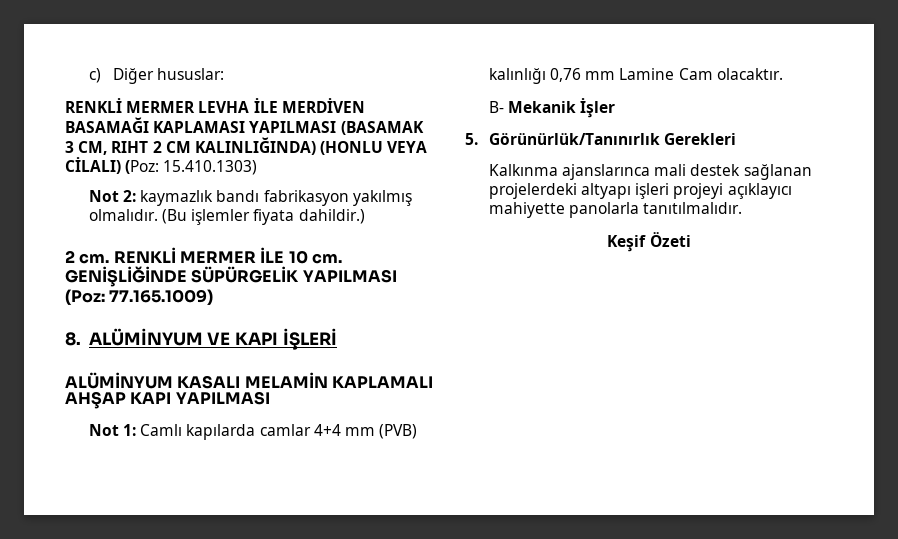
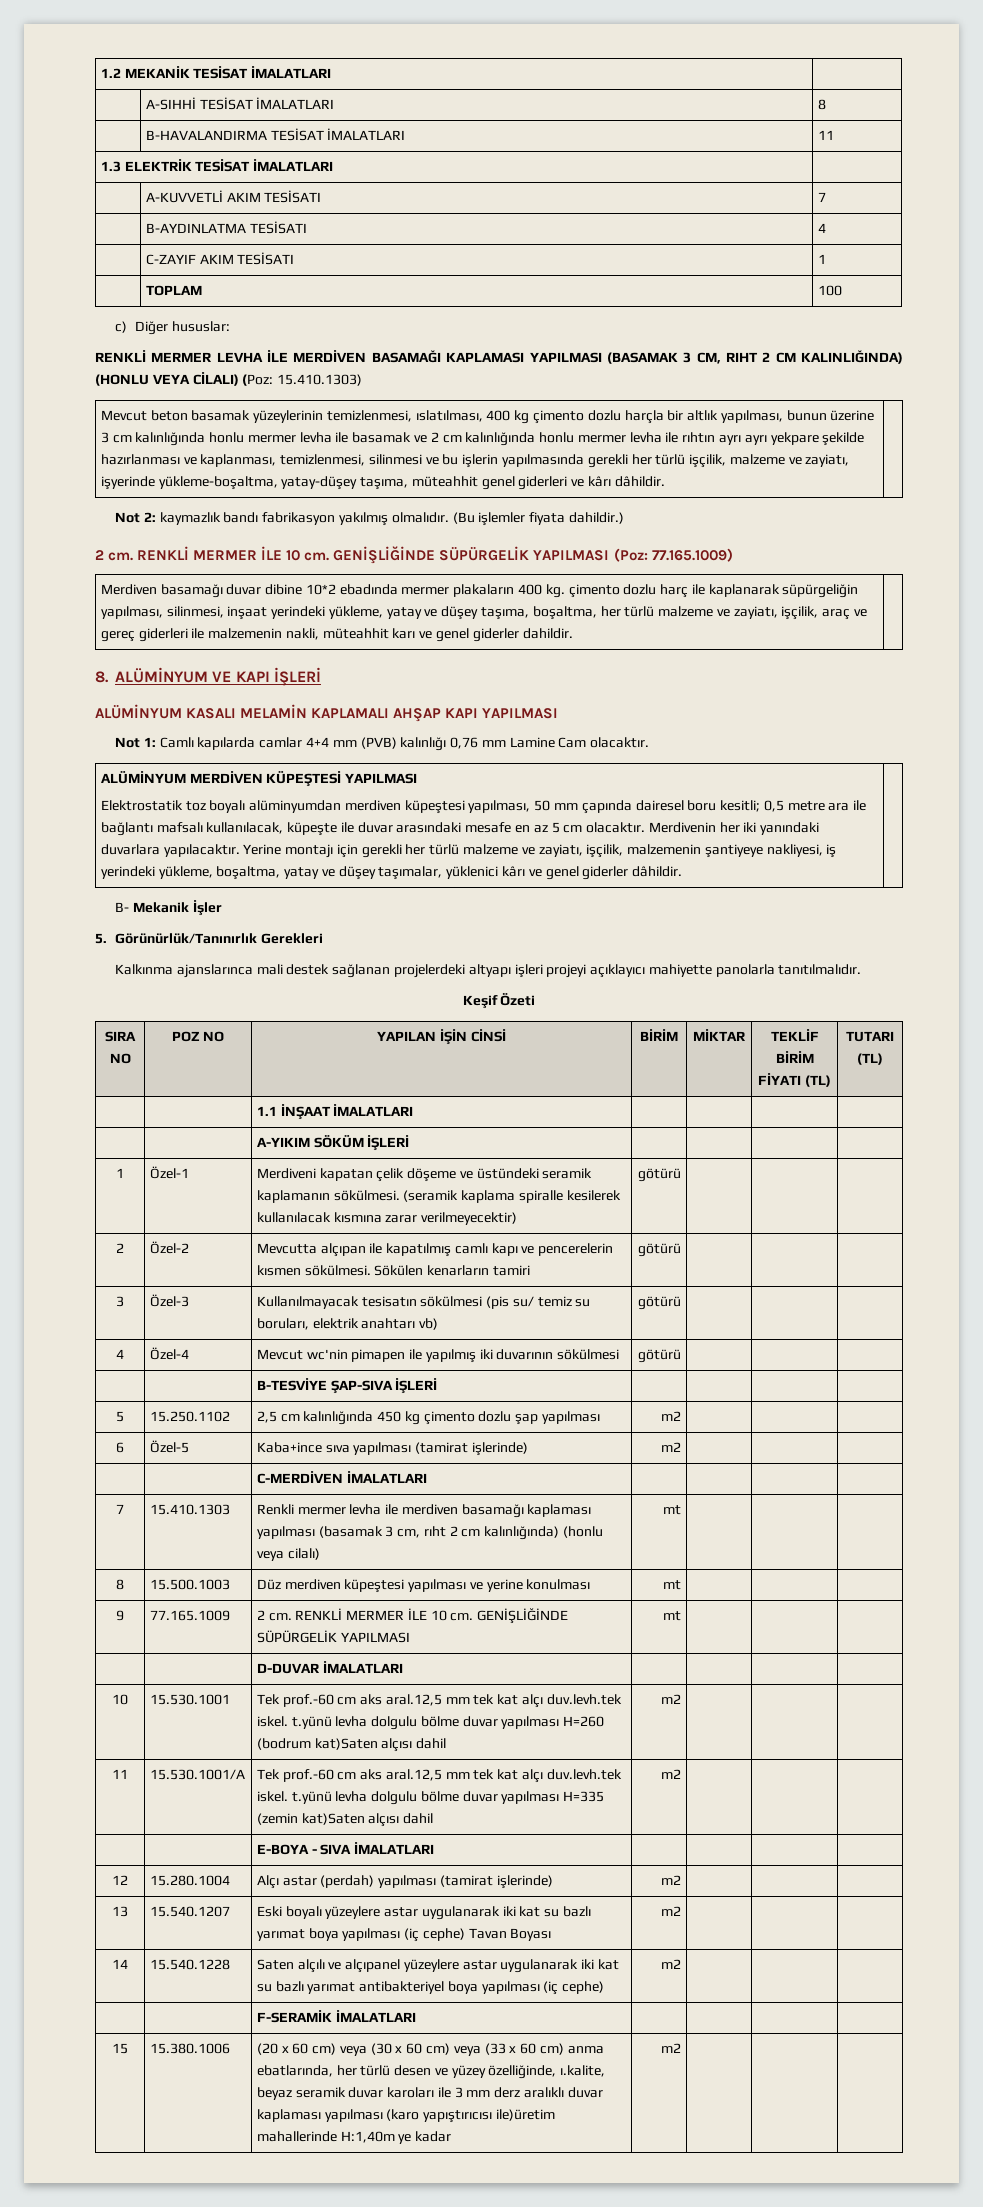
(88, 75) none -> [100,66,332,79] [145,97,335,110] [817,99,826,110] [145,128,406,141] [817,130,834,140] [100,159,334,172] [145,190,322,203] [817,192,826,202] [145,221,307,234] [817,223,826,233] [145,252,295,265] [817,254,826,264] [145,285,202,296] [817,285,842,296] 1.2 MEKANİK TESİSAT İMALATLARI | // | A-SIHHİ TESİSAT İMALATLARI | 8 // | B-HAVALANDIRMA TESİSAT İMALATLARI | 11 // 1.3 ELEKTRİK TESİSAT İMALATLARI | // | A-KUVVETLİ AKIM TESİSATI | 7 // | B-AYDINLATMA TESİSATI | 4 // | C-ZAYIF AKIM TESİSATI | 1 // | TOPLAM | 100 //
(258, 167) none -> [100,410,875,424] [100,432,865,446] [100,454,850,468] [100,476,665,490] // Mevcut beton basamak yüzeylerinin temizlenmesi, ıslatılması, 400 kg çimento dozlu harçla bir altlık yapılması, bunun üzerine 3 cm kalınlığında honlu mermer levha ile basamak ve 2 cm kalınlığında honlu mermer levha ile rıhtın ayrı ayrı yekpare şekilde hazırlanması ve kaplanması, temizlenmesi, silinmesi ve bu işlerin yapılmasında gerekli her türlü işçilik, malzeme ve zayiatı, işyerinde yükleme-boşaltma, yatay-düşey taşıma, müteahhit genel giderleri ve kârı dâhildir. |
(214, 297) none -> [100,584,859,598] [100,606,867,620] [100,628,573,642] // Merdiven basamağı duvar dibine 10*2 ebadında mermer plakaların 400 kg. çimento dozlu harç ile kaplanarak süpürgeliğin yapılması, silinmesi, inşaat yerindeki yükleme, yatay ve düşey taşıma, boşaltma, her türlü malzeme ve zayiatı, işçilik, araç ve gereç giderleri ile malzemenin nakli, müteahhit karı ve genel giderler dahildir. |
(783, 74) none -> [100,771,418,787] [100,800,867,814] [100,822,820,836] [100,844,837,858] [100,866,683,880] // ALÜMİNYUM MERDİVEN KÜPEŞTESİ YAPILMASI // Elektrostatik toz boyalı alüminyumdan merdiven küpeştesi yapılması, 50 mm çapında dairesel boru kesitli; 0,5 metre ara ile bağlantı mafsalı kullanılacak, küpeşte ile duvar arasındaki mesafe en az 5 cm olacaktır. Merdivenin her iki yanındaki duvarlara yapılacaktır. Yerine montajı için gerekli her türlü malzeme ve zayiatı, işçilik, malzemenin şantiyeye nakliyesi, iş yerindeki yükleme, boşaltma, yatay ve düşey taşımalar, yüklenici kârı ve genel giderler dâhildir. |
(691, 239) none -> [105,1031,136,1042] [109,1053,131,1064] [171,1031,225,1042] [377,1029,506,1045] [640,1029,678,1041] [693,1029,746,1041] [770,1029,819,1041] [775,1051,814,1063] [758,1073,831,1087] [846,1031,894,1042] [857,1053,883,1065] [256,1104,414,1120] [256,1135,410,1151] [116,1168,124,1178] [149,1166,189,1179] [256,1168,593,1182] [256,1190,621,1203] [256,1212,518,1225] [638,1168,682,1182] [116,1243,124,1253] [149,1241,189,1254] [256,1243,614,1257] [256,1265,530,1276] [638,1243,682,1257] [116,1296,124,1307] [149,1294,189,1307] [256,1296,591,1309] [256,1318,439,1330] [638,1296,682,1310] [116,1349,124,1359] [149,1347,189,1360] [256,1349,620,1363] [638,1349,682,1363] [256,1378,438,1394] [116,1411,124,1422] [149,1411,230,1422] [256,1411,600,1425] [661,1411,682,1421] [116,1442,124,1453] [149,1440,189,1453] [256,1442,528,1456] [661,1442,682,1452] [256,1471,427,1484] [116,1504,124,1514] [149,1504,230,1515] [256,1504,592,1518] [256,1526,603,1540] [256,1548,320,1561] [663,1505,682,1515] [116,1579,124,1590] [149,1579,230,1590] [256,1579,591,1593] [663,1580,682,1590] [116,1610,124,1621] [149,1610,230,1621] [256,1608,569,1624] [256,1630,410,1643] [663,1611,682,1621] [256,1661,403,1674] [112,1694,128,1705] [149,1694,230,1705] [256,1694,622,1708] [256,1716,605,1730] [256,1738,447,1752] [661,1694,682,1704] [112,1769,128,1779] [149,1769,245,1780] [256,1769,622,1783] [256,1791,605,1805] [256,1813,434,1827] [661,1769,682,1779] [256,1842,435,1855] [112,1875,128,1885] [149,1875,230,1886] [256,1875,553,1889] [661,1875,682,1885] [112,1906,128,1917] [149,1906,230,1917] [256,1906,591,1920] [256,1928,552,1942] [661,1906,682,1916] [112,1959,128,1969] [149,1959,230,1970] [256,1959,619,1973] [256,1981,605,1995] [661,1959,682,1969] [256,2010,416,2023] [112,2043,128,2054] [149,2043,230,2054] [256,2043,604,2056] [256,2065,606,2079] [256,2087,603,2100] [256,2109,555,2123] [256,2131,452,2144] [661,2043,682,2053] // SIRA NO | POZ NO | YAPILAN İŞİN CİNSİ | BİRİM | MİKTAR | TEKLİF BİRİM FİYATI (TL) | TUTARI (TL) // | | 1.1 İNŞAAT İMALATLARI | | | | // | | A-YIKIM SÖKÜM İŞLERİ | | | | // 1 | Özel-1 | Merdiveni kapatan çelik döşeme ve üstündeki seramik kaplamanın sökülmesi. (seramik kaplama spiralle kesilerek kullanılacak kısmına zarar verilmeyecektir) | götürü | | | // 2 | Özel-2 | Mevcutta alçıpan ile kapatılmış camlı kapı ve pencerelerin kısmen sökülmesi. Sökülen kenarların tamiri | götürü | | | // 3 | Özel-3 | Kullanılmayacak tesisatın sökülmesi (pis su/ temiz su boruları, elektrik anahtarı vb) | götürü | | | // 4 | Özel-4 | Mevcut wc'nin pimapen ile yapılmış iki duvarının sökülmesi | götürü | | | // | | B-TESVİYE ŞAP-SIVA İŞLERİ | | | | // 5 | 15.250.1102 | 2,5 cm kalınlığında 450 kg çimento dozlu şap yapılması | m2 | | | // 6 | Özel-5 | Kaba+ince sıva yapılması (tamirat işlerinde) | m2 | | | // | | C-MERDİVEN İMALATLARI | | | | // 7 | 15.410.1303 | Renkli mermer levha ile merdiven basamağı kaplaması yapılması (basamak 3 cm, rıht 2 cm kalınlığında) (honlu veya cilalı) | mt | | | // 8 | 15.500.1003 | Düz merdiven küpeştesi yapılması ve yerine konulması | mt | | | // 9 | 77.165.1009 | 2 cm. RENKLİ MERMER İLE 10 cm. GENİŞLİĞİNDE SÜPÜRGELİK YAPILMASI | mt | | | // | | D-DUVAR İMALATLARI | | | | // 10 | 15.530.1001 | Tek prof.-60 cm aks aral.12,5 mm tek kat alçı duv.levh.tek iskel. t.yünü levha dolgulu bölme duvar yapılması H=260 (bodrum kat)Saten alçısı dahil | m2 | | | // 11 | 15.530.1001/A | Tek prof.-60 cm aks aral.12,5 mm tek kat alçı duv.levh.tek iskel. t.yünü levha dolgulu bölme duvar yapılması H=335 (zemin kat)Saten alçısı dahil | m2 | | | // | | E-BOYA - SIVA İMALATLARI | | | | // 12 | 15.280.1004 | Alçı astar (perdah) yapılması (tamirat işlerinde) | m2 | | | // 13 | 15.540.1207 | Eski boyalı yüzeylere astar uygulanarak iki kat su bazlı yarımat boya yapılması (iç cephe) Tavan Boyası | m2 | | | // 14 | 15.540.1228 | Saten alçılı ve alçıpanel yüzeylere astar uygulanarak iki kat su bazlı yarımat antibakteriyel boya yapılması (iç cephe) | m2 | | | // | | F-SERAMİK İMALATLARI | | | | // 15 | 15.380.1006 | (20 x 60 cm) veya (30 x 60 cm) veya (33 x 60 cm) anma ebatlarında, her türlü desen ve yüzey özelliğinde, ı.kalite, beyaz seramik duvar karoları ile 3 mm derz aralıklı duvar kaplaması yapılması (karo yapıştırıcısı ile)üretim mahallerinde H:1,40m ye kadar | m2 | | |

